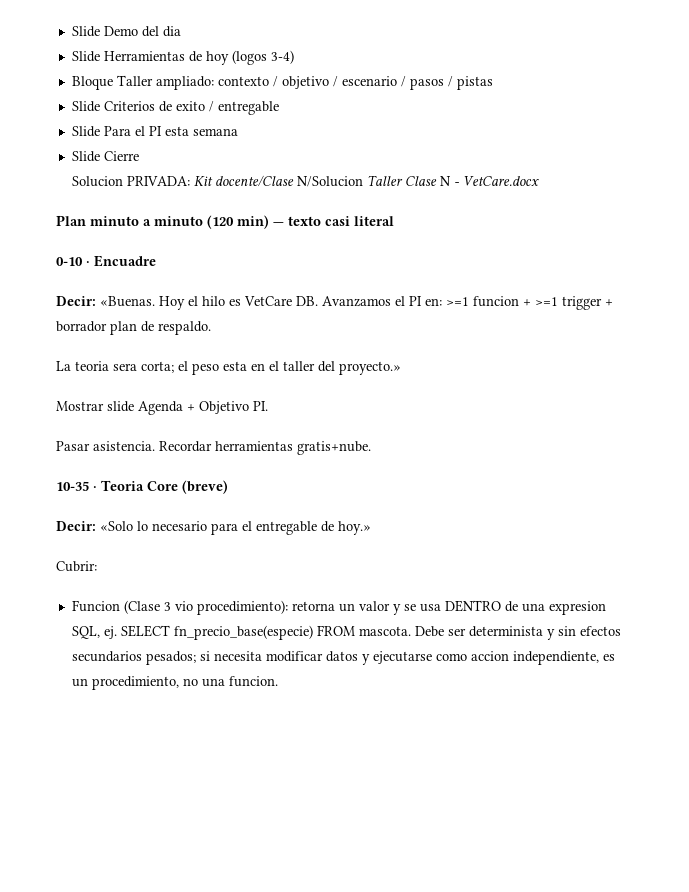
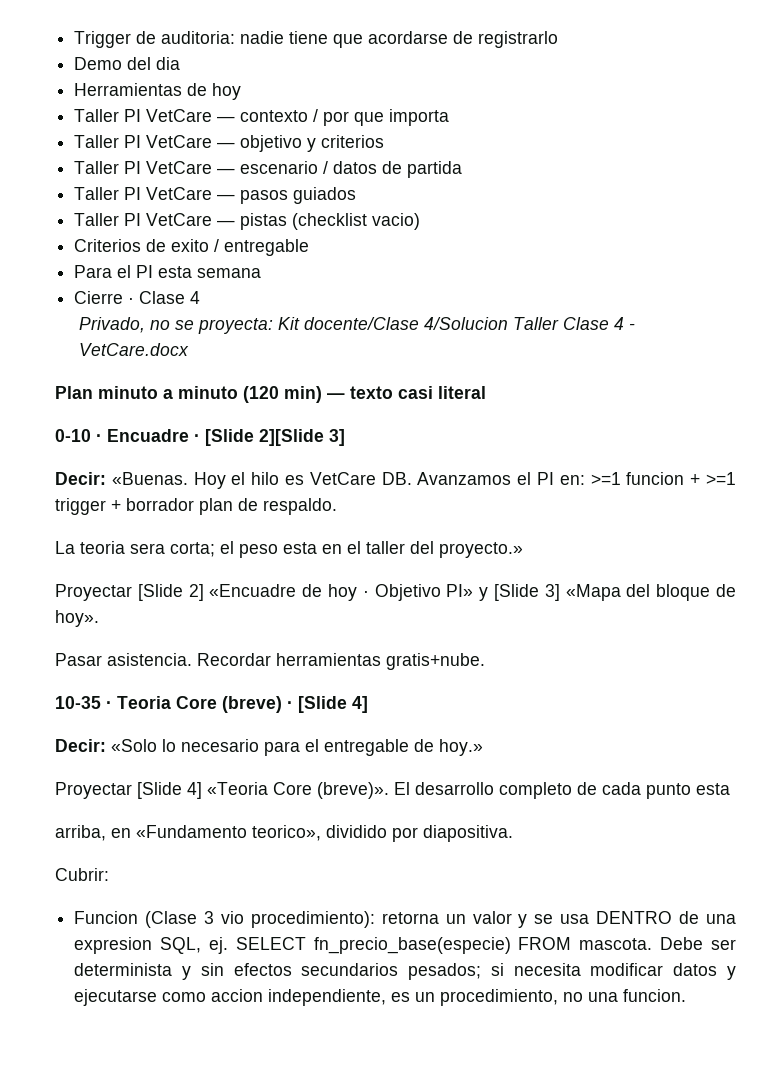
[71,26,100,37] Slide -> [74,31,559,48] Trigger de auditoria: nadie tiene que acordarse de registrarlo //
[71,51,100,62] Slide -> (181, 63) none
[231,50,294,65] [71,75,453,90] (logos 3-4) // Bloque Taller ampliado: contexto / objetivo / escenario / pasos / -> [74,109,450,126] [74,135,385,152] [74,161,463,178] [74,187,357,204] [74,213,236,226] // Taller PI VetCare — contexto / por que importa // Taller PI VetCare — objetivo y criterios // Taller PI VetCare — escenario / datos de partida // Taller PI VetCare — pasos guiados // Taller PI VetCare —
[71,101,100,112] // Slide -> [292,213,421,230] (checklist vacio) //
[71,126,100,137] Slide -> (310, 247) none
[71,151,100,162] Slide -> (262, 273) none
[72,176,191,187] // Solucion PRIVADA: -> [128,291,201,304] [79,317,274,334] · Clase 4 // Privado, no se proyecta:
[297,176,364,187] N/Solucion -> [424,317,509,330] 4/Solucion
[440,176,452,186] N -> [614,317,625,330] 4
(156, 261) none -> [194,429,345,446] · [Slide 2][Slide 3]
[56,401,268,415] Mostrar slide Agenda + Objetivo PI. -> [55,584,736,601] [55,610,99,627] Proyectar [Slide 2] «Encuadre de hoy · Objetivo PI» y [Slide 3] «Mapa del bloque de hoy».
(228, 487) none -> [287,696,368,713] · [Slide 4]
(371, 528) none -> [55,782,730,799] [55,825,513,842] // Proyectar [Slide 4] «Teoria Core (breve)». El desarrollo completo de cada punto esta // arriba, en «Fundamento teorico», dividido por diapositiva.

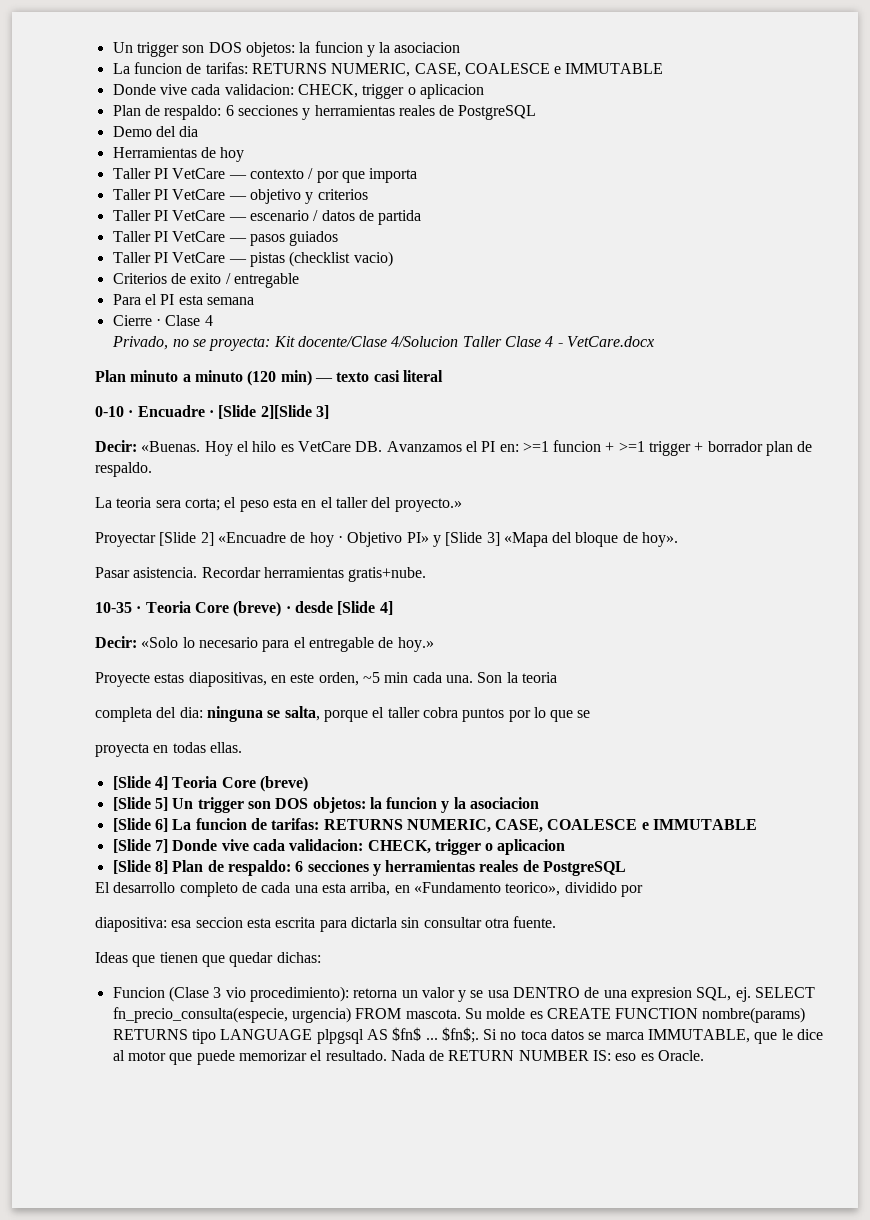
[74,31,559,48] Trigger de auditoria: nadie tiene que acordarse de registrarlo -> [112,41,461,57] [112,62,664,77] [112,84,484,99] [112,105,537,120] Un trigger son DOS objetos: la funcion y la asociacion // La funcion de tarifas: RETURNS NUMERIC, CASE, COALESCE e IMMUTABLE // Donde vive cada validacion: CHECK, trigger o aplicacion // Plan de respaldo: 6 secciones y herramientas reales de PostgreSQL
(293, 705) none -> [294,601,333,613] desde
[55,782,389,799] Proyectar [Slide 4] «Teoria Core (breve)». -> [95,672,557,687] [95,706,591,722] [95,742,242,757] [112,776,308,792] [112,797,540,813] [112,818,758,833] [112,839,566,855] [112,860,627,876] Proyecte estas diapositivas, en este orden, ~5 min cada una. Son la teoria // completa del dia: ninguna se salta, porque el taller cobra puntos por lo que se // proyecta en todas ellas. // [Slide 4] Teoria Core (breve) // [Slide 5] Un trigger son DOS objetos: la funcion y la asociacion // [Slide 6] La funcion de tarifas: RETURNS NUMERIC, CASE, COALESCE e IMMUTABLE // [Slide 7] Donde vive cada validacion: CHECK, trigger o aplicacion // [Slide 8] Plan de respaldo: 6 secciones y herramientas reales de PostgreSQL //
[646,783,730,799] punto esta // -> [294,883,346,893] una esta
[423,825,513,842] [55,868,109,881] diapositiva. // Cubrir: -> [95,916,557,932] [95,952,321,967] // diapositiva: esa seccion esta escrita para dictarla sin consultar otra fuente. // Ideas que tienen que quedar dichas:
[313,937,736,954] [74,963,736,980] [74,989,687,1006] fn_precio_base(especie) FROM mascota. Debe ser determinista y sin efectos secundarios pesados; si necesita modificar datos y ejecutarse como accion independiente, es un procedimiento, no una funcion. -> [112,1007,806,1023] [112,1027,824,1044] [112,1050,705,1065] fn_precio_consulta(especie, urgencia) FROM mascota. Su molde es CREATE FUNCTION nombre(params) RETURNS tipo LANGUAGE plpgsql AS $fn$ ... $fn$;. Si no toca datos se marca IMMUTABLE, que le dice al motor que puede memorizar el resultado. Nada de RETURN NUMBER IS: eso es Oracle.

